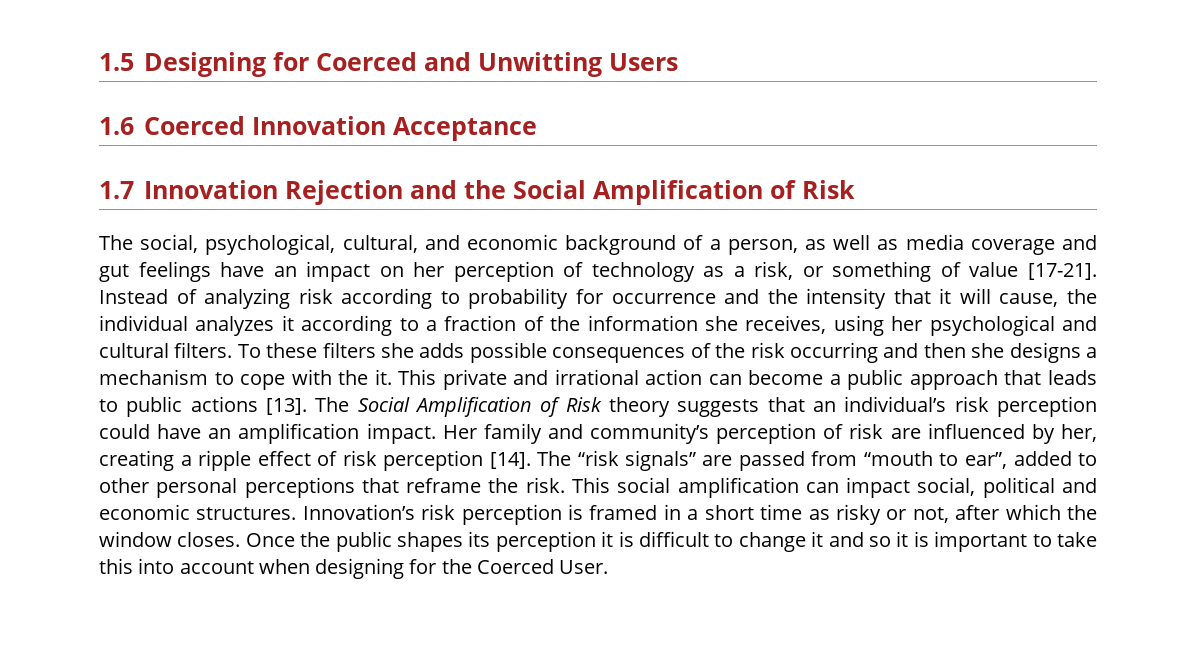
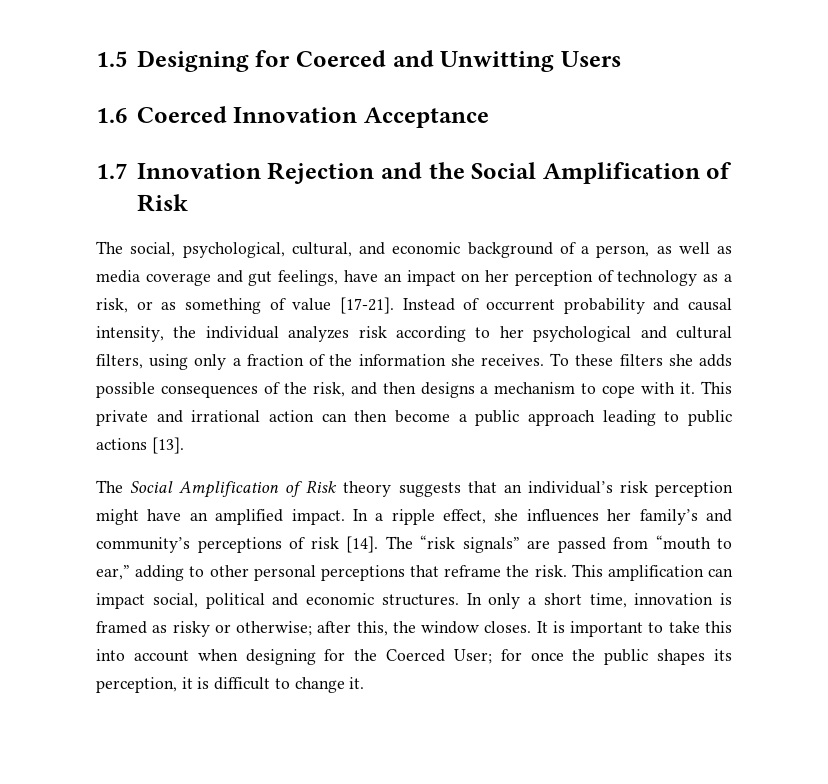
[138,261,211,282] feelings -> [278,270,339,286] feelings,
(823, 271) none -> [161,302,177,310] as
[204,288,1097,309] [99,315,419,336] analyzing risk according to probability for occurrence and the intensity that it will cause, the individual analyzes it according to -> [486,298,732,314] [96,326,732,342] [96,354,227,370] occurrent probability and causal intensity, the individual analyzes risk according to her psychological and cultural filters, using only
[745,315,1097,336] [99,342,233,358] receives, using her psychological and cultural filters. -> [480,354,544,366] receives.
[750,342,878,363] risk occurring -> [312,382,345,397] risk,
[971,343,1005,358] she -> (416, 388) none
[338,370,369,385] the -> (676, 388) none
(742, 379) none -> [354,410,388,422] then
[1004,370,1097,385] that leads -> [602,410,656,426] leading
(307, 406) none -> (184, 445) //
[99,423,542,444] could have an amplification impact. Her family -> [96,509,698,525] might have an amplified impact. In a ripple effect, she influences her family’s
[716,423,1097,444] [99,450,483,471] perception of risk are influenced by her, creating a ripple effect of risk perception -> [197,537,339,553] perceptions of risk
[964,451,1072,469] ear”, added -> [96,565,185,581] ear,” adding
[617,477,671,493] social -> (603, 570) none
[302,504,1097,525] [99,531,909,552] Innovation’s risk perception is framed in a short time as risky or not, after which the window closes. Once the public shapes its perception it is difficult to change it and so it -> [466,593,732,609] [96,621,548,637] In only a short time, innovation is framed as risky or otherwise; after this, the window closes. It
[559,560,609,574] User. -> [453,649,732,665] [96,677,365,693] User; for once the public shapes its perception, it is difficult to change it.

